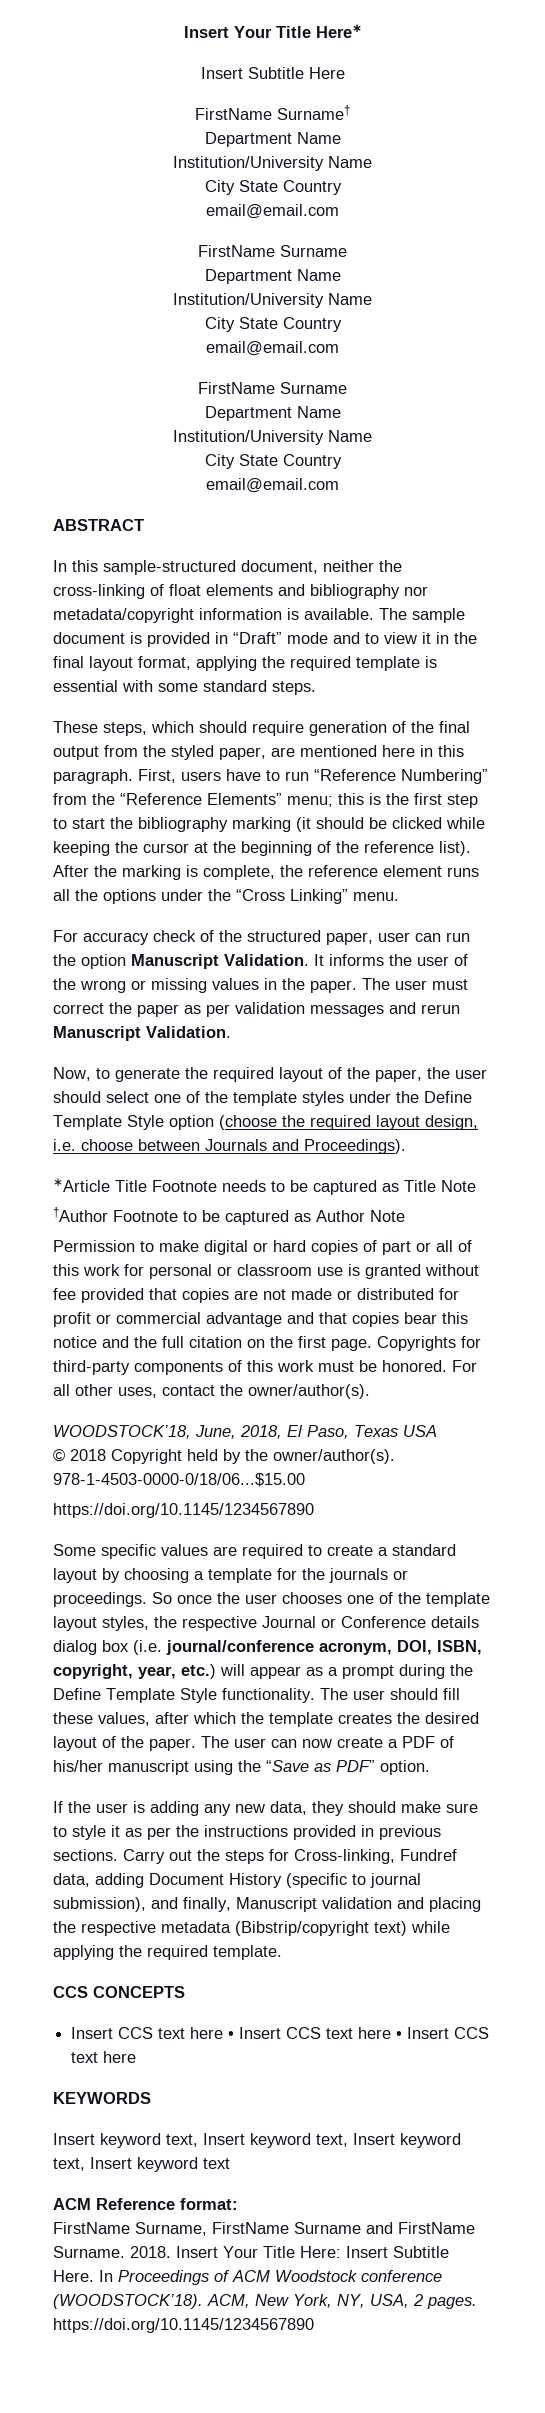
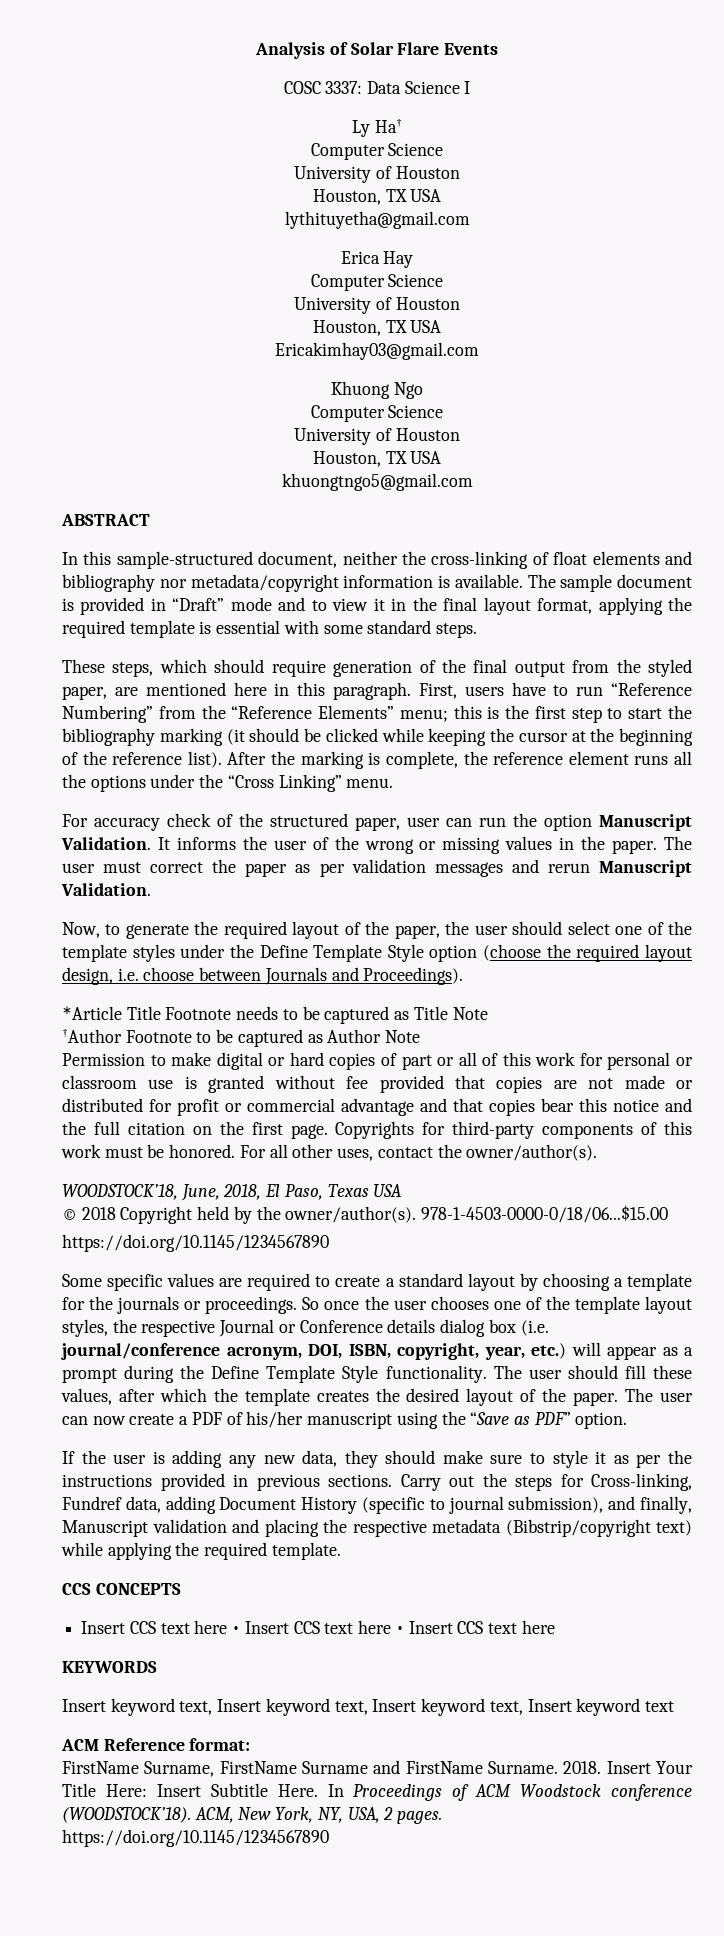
[183,24,362,38] [200,67,345,79] [195,105,350,120] [204,132,341,147] [173,156,372,171] [204,180,342,195] [206,204,339,219] [198,245,347,257] [204,269,341,284] [173,293,372,308] [204,317,342,332] [206,341,339,356] [198,382,347,394] [204,406,341,421] [173,430,372,445] [204,454,342,469] [206,478,339,493] Insert Your Title Here∗ // Insert Subtitle Here // FirstName Surname† // Department Name // Institution/University Name // City State Country // email@email.com // FirstName Surname // Department Name // Institution/University Name // City State Country // email@email.com // FirstName Surname // Department Name // Institution/University Name // City State Country // email@email.com -> [255,42,498,59] [283,81,471,94] [352,119,402,137] [310,143,444,160] [294,166,460,183] [312,189,442,205] [284,211,470,229] [340,251,414,268] [310,274,444,291] [294,297,460,314] [312,320,442,336] [275,342,479,360] [331,381,423,399] [310,405,444,422] [294,428,460,445] [312,451,442,467] [281,473,473,491] Analysis of Solar Flare Events // COSC 3337: Data Science I // Ly Ha† // Computer Science // University of Houston // Houston, TX USA // lythituyetha@gmail.com // Erica Hay // Computer Science // University of Houston // Houston, TX USA // Ericakimhay03@gmail.com // Khuong Ngo // Computer Science // University of Houston // Houston, TX USA // khuongtngo5@gmail.com

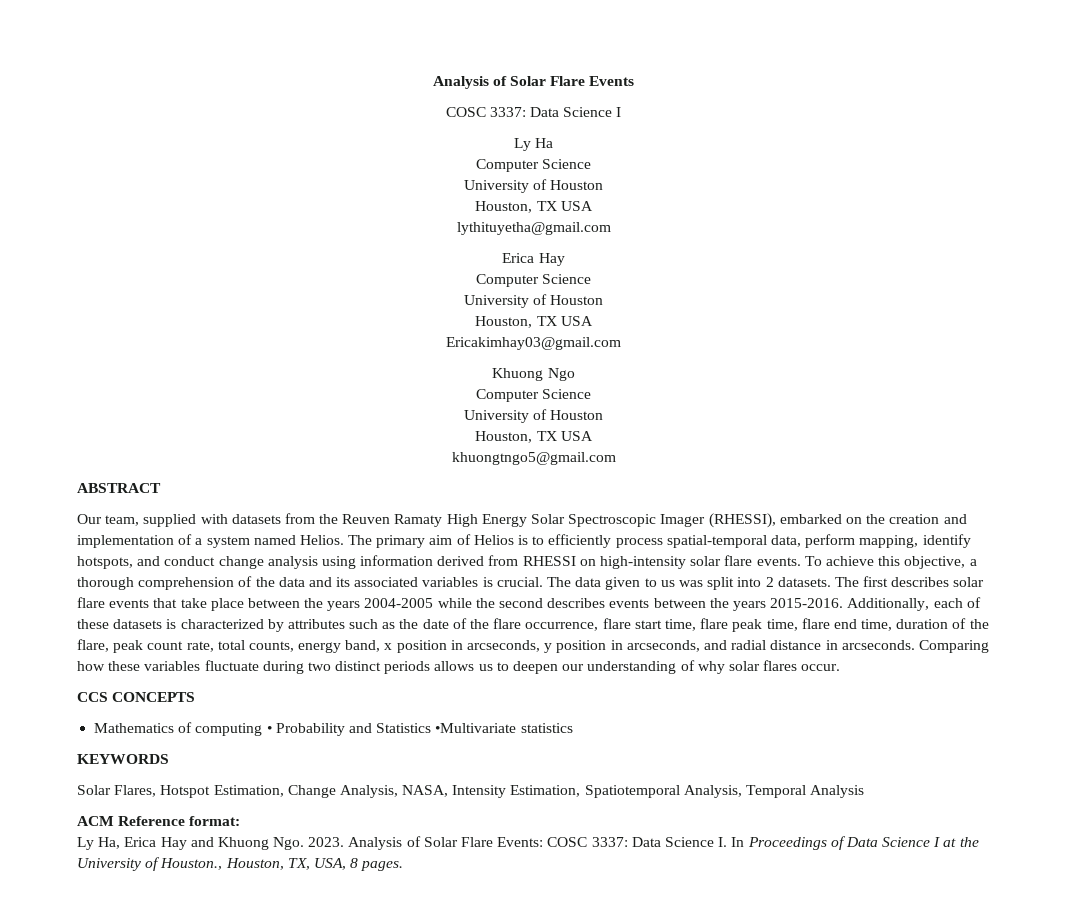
[374,119,402,133] Ha† -> [535,138,554,148] Ha
[62,551,692,569] [62,574,692,592] [62,597,692,615] [62,620,478,638] [62,659,692,677] [62,682,692,700] [62,705,692,723] [62,728,693,746] [62,751,693,769] [62,774,394,792] [62,813,692,831] [61,836,693,854] [62,859,692,877] [61,883,151,896] [62,921,692,939] [62,944,692,962] [62,967,464,985] [62,1006,488,1024] [62,1029,421,1047] [62,1052,693,1070] [62,1075,693,1093] [62,1098,692,1116] [62,1121,692,1139] [61,1144,598,1161] [62,1184,403,1201] [62,1205,669,1224] [62,1234,329,1252] [62,1273,693,1291] [62,1296,692,1314] [62,1319,549,1337] [61,1342,693,1360] [62,1365,692,1383] [61,1388,693,1406] [62,1411,628,1429] [62,1450,692,1468] [62,1473,692,1491] [62,1496,692,1514] [62,1519,692,1537] [61,1542,341,1560] [62,1583,181,1595] [81,1620,555,1634] [62,1661,157,1673] [62,1698,674,1716] [61,1738,251,1751] [62,1760,693,1777] [62,1783,692,1801] [62,1807,443,1824] [62,1829,329,1847] In this sample-structured document, neither the cross-linking of float elements and bibliography nor metadata/copyright information is available. The sample document is provided in “Draft” mode and to view it in the final layout format, applying the required template is essential with some standard steps. // These steps, which should require generation of the final output from the styled paper, are mentioned here in this paragraph. First, users have to run “Reference Numbering” from the “Reference Elements” menu; this is the first step to start the bibliography marking (it should be clicked while keeping the cursor at the beginning of the reference list). After the marking is complete, the reference element runs all the options under the “Cross Linking” menu. // For accuracy check of the structured paper, user can run the option Manuscript Validation. It informs the user of the wrong or missing values in the paper. The user must correct the paper as per validation messages and rerun Manuscript Validation. // Now, to generate the required layout of the paper, the user should select one of the template styles under the Define Template Style option (choose the required layout design, i.e. choose between Journals and Proceedings). // ∗Article Title Footnote needs to be captured as Title Note // †Author Footnote to be captured as Author Note // Permission to make digital or hard copies of part or all of this work for personal or classroom use is granted without fee provided that copies are not made or distributed for profit or commercial advantage and that copies bear this notice and the full citation on the first page. Copyrights for third-party components of this work must be honored. For all other uses, contact the owner/author(s). // WOODSTOCK’18, June, 2018, El Paso, Texas USA // © 2018 Copyright held by the owner/author(s). 978-1-4503-0000-0/18/06...$15.00 // https://doi.org/10.1145/1234567890 // Some specific values are required to create a standard layout by choosing a template for the journals or proceedings. So once the user chooses one of the template layout styles, the respective Journal or Conference details dialog box (i.e. journal/conference acronym, DOI, ISBN, copyright, year, etc.) will appear as a prompt during the Define Template Style functionality. The user should fill these values, after which the template creates the desired layout of the paper. The user can now create a PDF of his/her manuscript using the “Save as PDF” option. // If the user is adding any new data, they should make sure to style it as per the instructions provided in previous sections. Carry out the steps for Cross-linking, Fundref data, adding Document History (specific to journal submission), and finally, Manuscript validation and placing the respective metadata (Bibstrip/copyright text) while applying the required template. // CCS CONCEPTS // Insert CCS text here • Insert CCS text here • Insert CCS text here // KEYWORDS // Insert keyword text, Insert keyword text, Insert keyword text, Insert keyword text // ACM Reference format: // FirstName Surname, FirstName Surname and FirstName Surname. 2018. Insert Your Title Here: Insert Subtitle Here. In Proceedings of ACM Woodstock conference (WOODSTOCK’18). ACM, New York, NY, USA, 2 pages. https://doi.org/10.1145/1234567890 -> [77,513,967,528] [77,534,971,548] [77,555,977,569] [77,576,985,590] [77,597,981,611] [77,618,989,632] [77,639,989,653] [77,660,841,674] [77,692,196,702] [94,722,573,736] [77,754,169,764] [77,785,865,798] [77,816,241,826] [77,836,979,850] [77,857,404,871] Our team, supplied with datasets from the Reuven Ramaty High Energy Solar Spectroscopic Imager (RHESSI), embarked on the creation and implementation of a system named Helios. The primary aim of Helios is to efficiently process spatial-temporal data, perform mapping, identify hotspots, and conduct change analysis using information derived from RHESSI on high-intensity solar flare events. To achieve this objective, a thorough comprehension of the data and its associated variables is crucial. The data given to us was split into 2 datasets. The first describes solar flare events that take place between the years 2004-2005 while the second describes events between the years 2015-2016. Additionally, each of these datasets is characterized by attributes such as the date of the flare occurrence, flare start time, flare peak time, flare end time, duration of the flare, peak count rate, total counts, energy band, x position in arcseconds, y position in arcseconds, and radial distance in arcseconds. Comparing how these variables fluctuate during two distinct periods allows us to deepen our understanding of why solar flares occur. // CCS CONCEPTS // Mathematics of computing • Probability and Statistics •Multivariate statistics // KEYWORDS // Solar Flares, Hotspot Estimation, Change Analysis, NASA, Intensity Estimation, Spatiotemporal Analysis, Temporal Analysis // ACM Reference format: // Ly Ha, Erica Hay and Khuong Ngo. 2023. Analysis of Solar Flare Events: COSC 3337: Data Science I. In Proceedings of Data Science I at the University of Houston., Houston, TX, USA, 8 pages.

